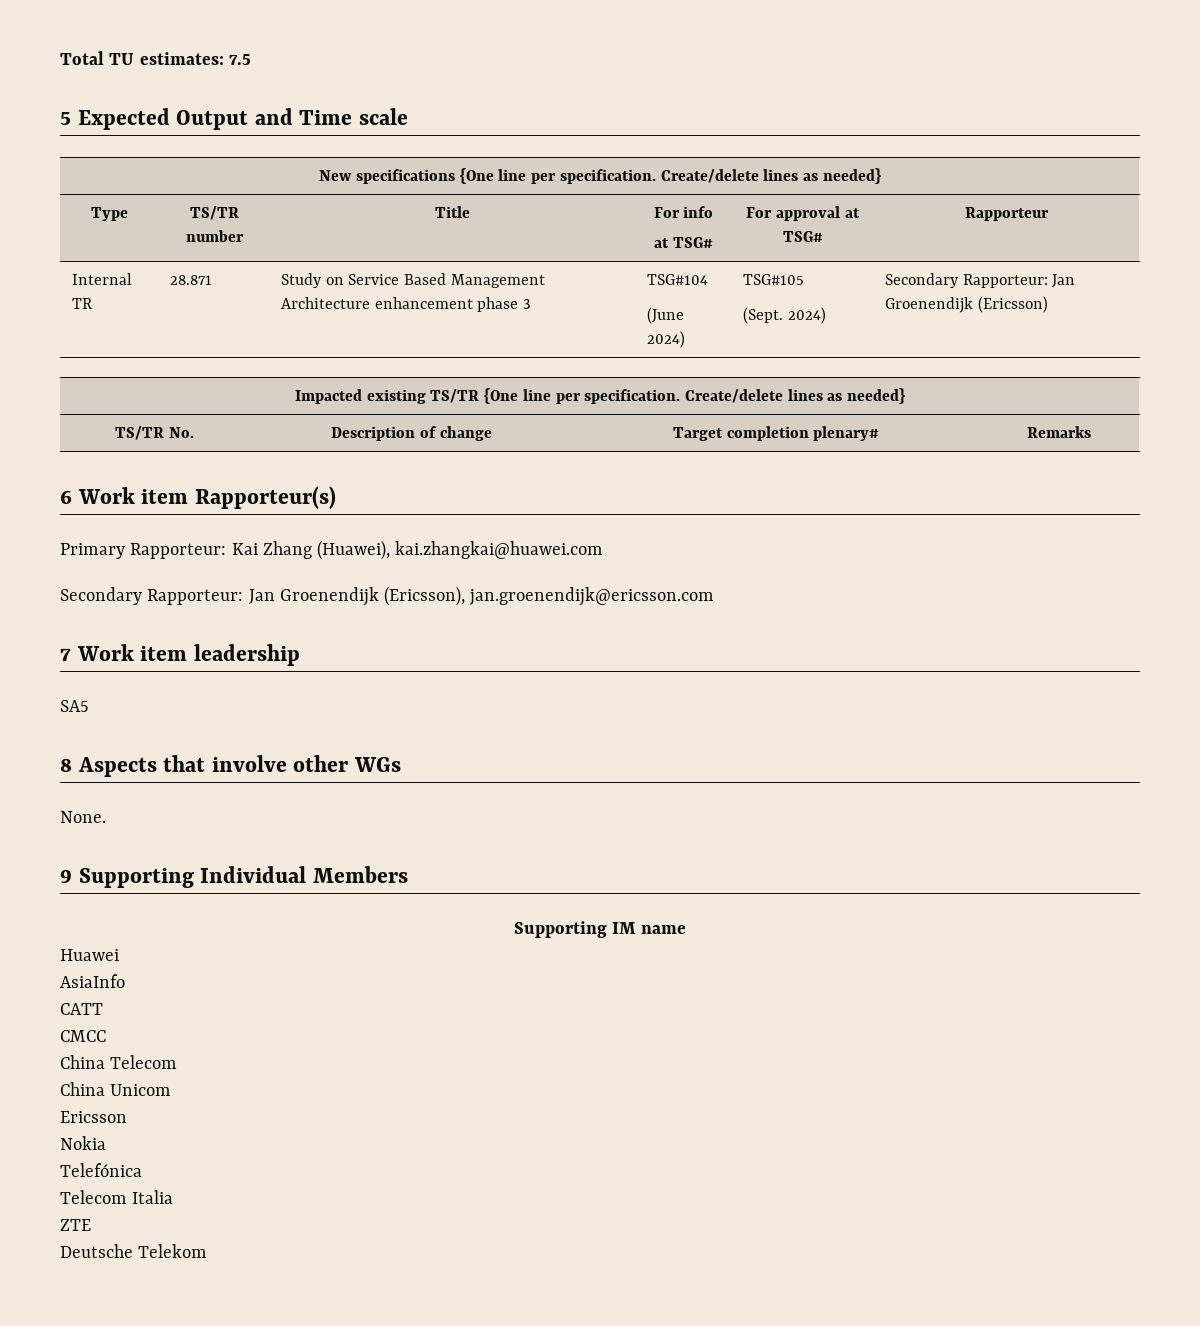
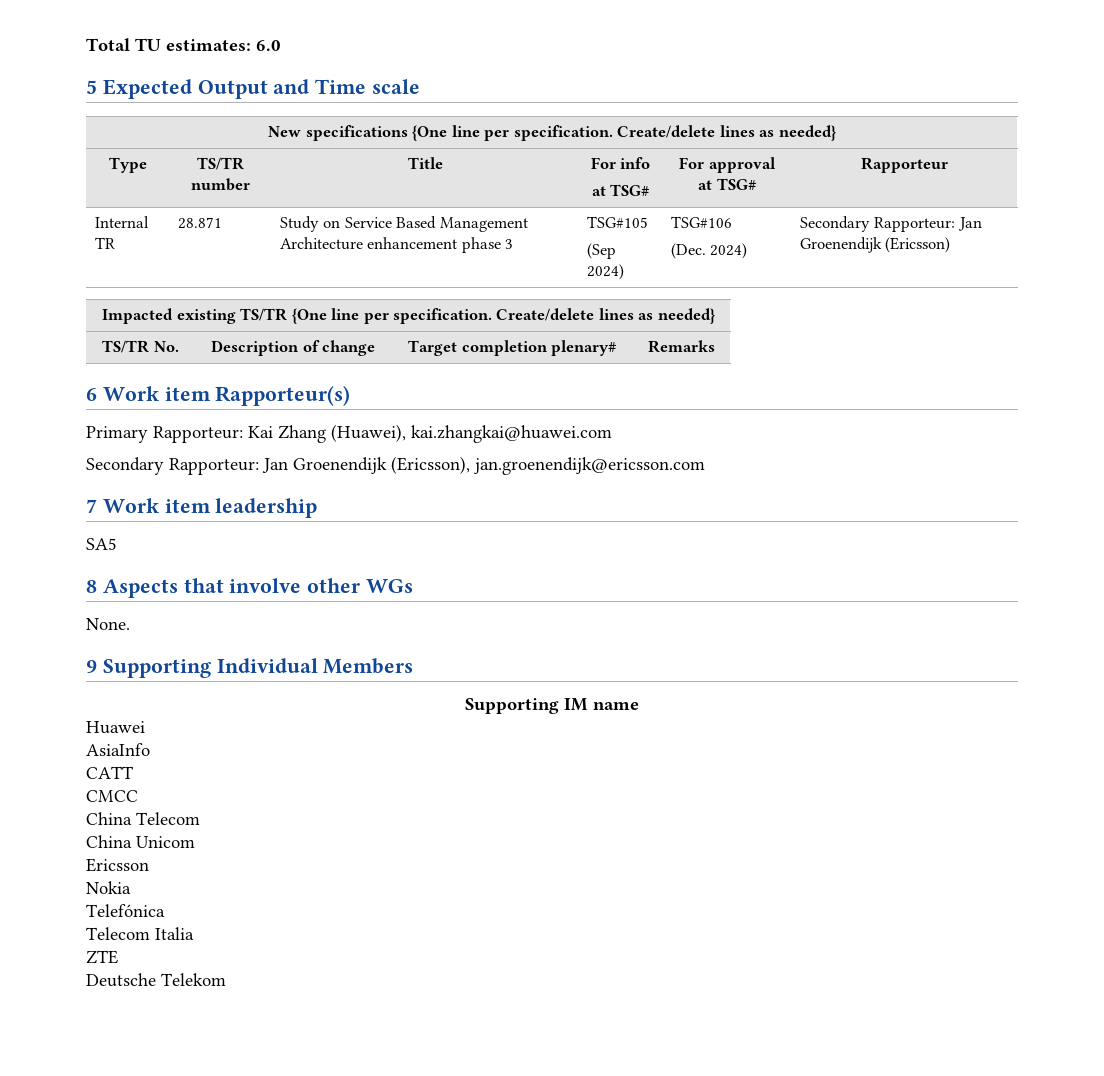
[228,54,251,65] 7.5 -> [256,40,281,51] 6.0
[646,274,708,285] [646,307,684,324] [646,331,685,348] [742,274,804,285] [742,307,783,324] TSG#104 // (June 2024) | TSG#105 // (Sept. -> [586,216,648,228] [586,243,616,259] [586,264,624,280] [670,216,732,228] [670,243,706,259] TSG#105 // (Sep 2024) | TSG#106 // (Dec.

